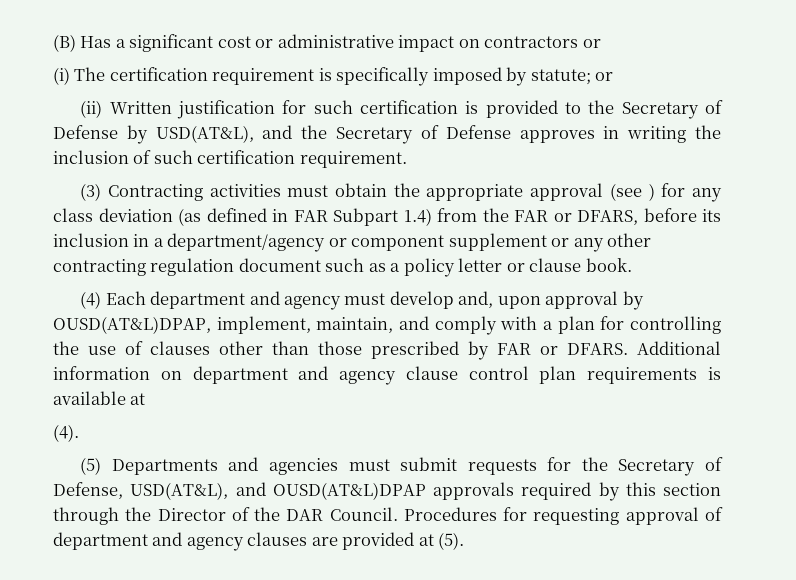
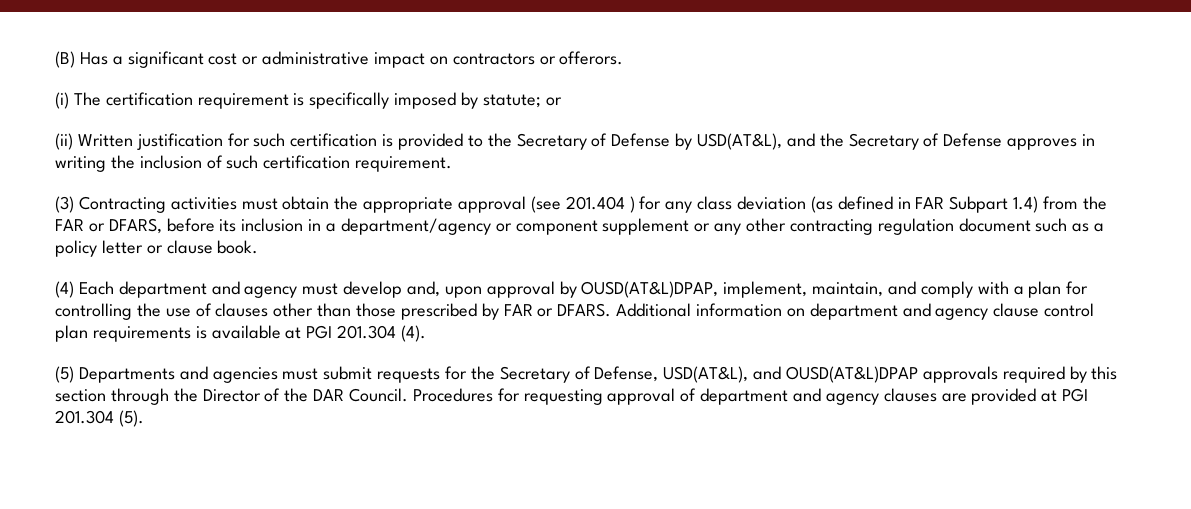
(601, 43) none -> [559,51,624,65] offerors.
(642, 192) none -> [565,196,625,210] 201.404
(146, 399) // -> [306,325,397,339] PGI 201.304
(434, 540) none -> [1062,388,1089,402] [55,410,114,424] PGI 201.304

